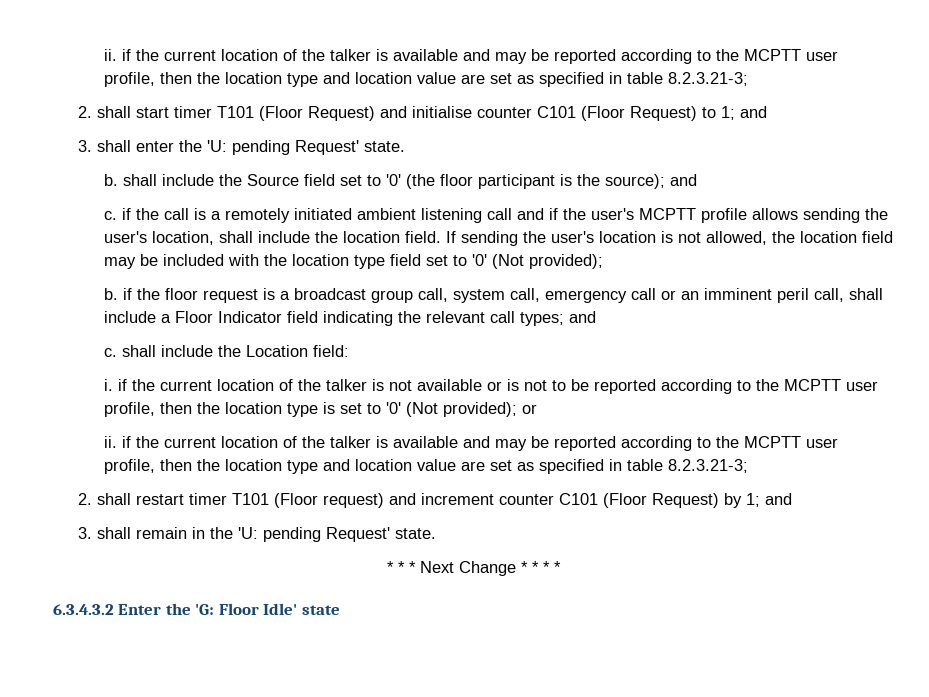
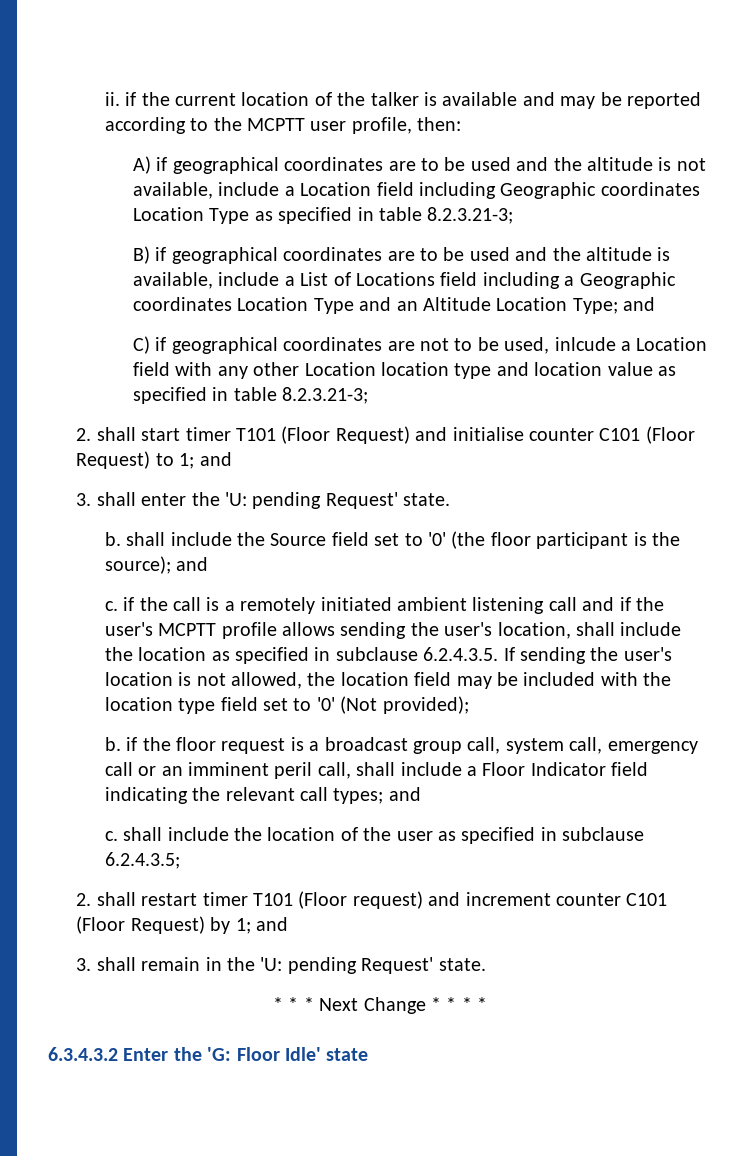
[159,72,512,87] then the location type and location value are set -> [417,117,462,131] [133,156,706,174] [133,182,700,199] [133,207,514,224] [133,246,671,264] [133,272,676,289] [133,297,656,314] [133,336,708,354] [133,362,653,379] then: // A) if geographical coordinates are to be used and the altitude is not available, include a Location field including Geographic coordinates Location Type as specified in table 8.2.3.21-3; // B) if geographical coordinates are to be used and the altitude is available, include a List of Locations field including a Geographic coordinates Location Type and an Altitude Location Type; and // C) if geographical coordinates are not to be used, inlcude a Location field with any other Location location type and location value
[404,231,441,243] field. -> [211,647,499,664] as specified in subclause 6.2.4.3.5.
[245,345,349,357] [103,379,878,394] [103,402,537,417] [103,436,838,451] [103,459,748,474] Location field: // i. if the current location of the talker is not available or is not to be reported according to the MCPTT user profile, then the location type is set to '0' (Not provided); or // ii. if the current location of the talker is available and may be reported according to the MCPTT user profile, then the location type and location value are set as specified in table 8.2.3.21-3; -> [267,827,645,844] [104,852,180,869] location of the user as specified in subclause 6.2.4.3.5;

